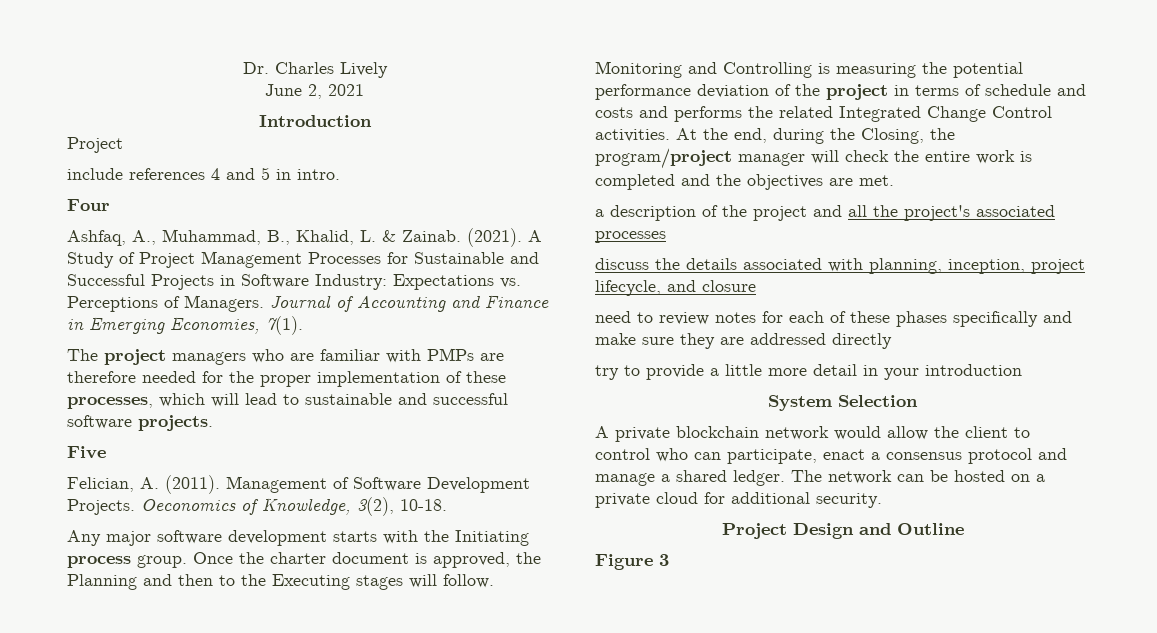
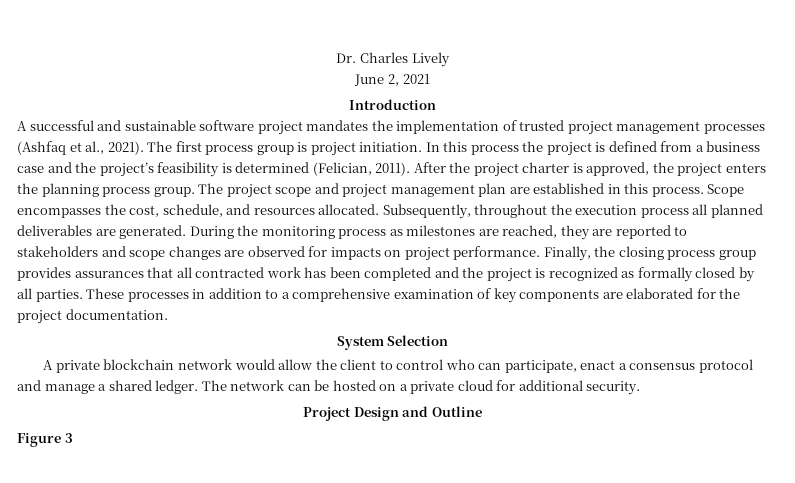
[67,137,123,153] [67,167,340,180] [67,199,110,211] [67,228,542,247] [67,251,539,268] [67,274,521,290] [67,295,549,312] [67,316,303,335] [67,348,504,365] [67,371,506,387] [67,393,508,409] [67,415,213,431] [67,446,106,459] [67,475,530,494] [67,497,447,516] [67,530,529,546] [67,552,541,568] [67,574,494,590] [595,61,1023,78] [595,84,1086,100] [595,106,1052,122] [595,128,955,144] [595,148,1032,169] [595,174,894,190] [595,205,1055,221] [595,231,666,243] [595,258,1085,274] [595,280,756,296] [595,311,1072,327] [595,333,892,349] [595,364,1022,380] Project // include references 4 and 5 in intro. // Four // Ashfaq, A., Muhammad, B., Khalid, L. & Zainab. (2021). A Study of Project Management Processes for Sustainable and Successful Projects in Software Industry: Expectations vs. Perceptions of Managers. Journal of Accounting and Finance in Emerging Economies, 7(1). // The project managers who are familiar with PMPs are therefore needed for the proper implementation of these processes, which will lead to sustainable and successful software projects. // Five // Felician, A. (2011). Management of Software Development Projects. Oeconomics of Knowledge, 3(2), 10-18. // Any major software development starts with the Initiating process group. Once the charter document is approved, the Planning and then to the Executing stages will follow. Monitoring and Controlling is measuring the potential performance deviation of the project in terms of schedule and costs and performs the related Integrated Change Control activities. At the end, during the Closing, the program/project manager will check the entire work is completed and the objectives are met. // a description of the project and all the project's associated processes // discuss the details associated with planning, inception, project lifecycle, and closure // need to review notes for each of these phases specifically and make sure they are addressed directly // try to provide a little more detail in your introduction -> [17,120,765,135] [17,141,761,156] [17,162,766,177] [17,183,745,198] [17,204,763,219] [17,225,688,240] [17,246,756,261] [17,267,755,282] [17,288,741,303] [17,309,168,324] A successful and sustainable software project mandates the implementation of trusted project management processes (Ashfaq et al., 2021). The first process group is project initiation. In this process the project is defined from a business case and the project’s feasibility is determined (Felician, 2011). After the project charter is approved, the project enters the planning process group. The project scope and project management plan are established in this process. Scope encompasses the cost, schedule, and resources allocated. Subsequently, throughout the execution process all planned deliverables are generated. During the monitoring process as milestones are reached, they are reported to stakeholders and scope changes are observed for impacts on project performance. Finally, the closing process group provides assurances that all contracted work has been completed and the project is recognized as formally closed by all parties. These processes in addition to a comprehensive examination of key components are elaborated for the project documentation.

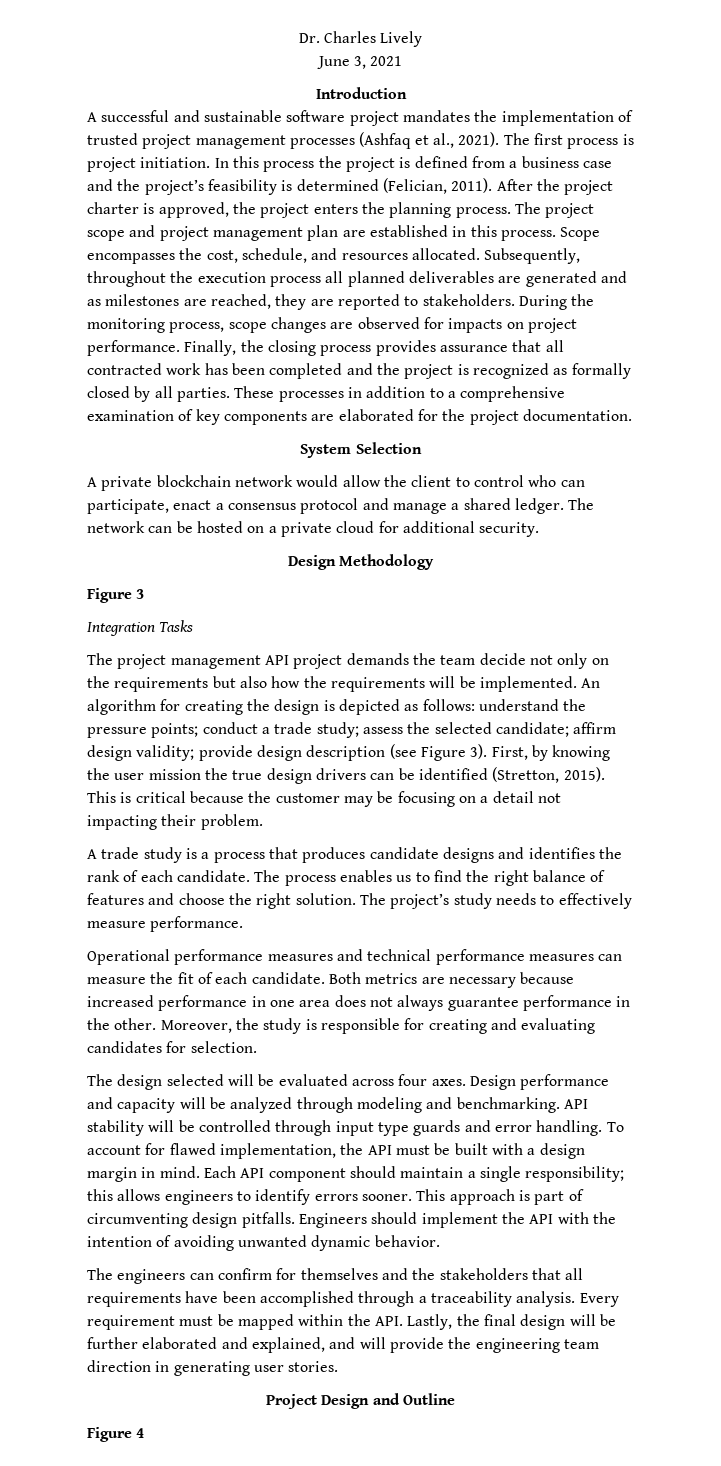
[388,74,399,86] 2, -> [354,56,366,69] 3,
[256,145,294,155] group -> (619, 143) none
[102,187,195,197] process group. -> [455,207,511,218] process.
[119,225,387,239] generated. During the monitoring process -> [525,271,627,287] generated and
[17,246,126,257] stakeholders and -> [422,294,595,310] [87,318,225,333] stakeholders. During the monitoring process,
[718,250,756,260] [17,267,144,281] group provides assurances -> [375,340,508,356] provides assurance
(641, 388) none -> [287,554,435,570] [87,588,145,603] [87,620,194,636] [87,653,609,669] [87,676,601,692] [87,699,587,715] [87,722,617,738] [87,744,611,761] [87,767,605,784] [87,791,561,807] [87,814,263,830] [87,847,622,863] [87,870,606,886] [87,893,632,909] [87,916,244,932] [87,949,623,965] [87,972,575,988] [87,995,631,1011] [87,1018,596,1034] [87,1041,257,1053] [87,1074,610,1090] [87,1097,588,1113] [87,1120,624,1136] [87,1143,585,1159] [87,1166,625,1182] [87,1189,584,1205] [87,1212,616,1228] [87,1235,440,1251] [87,1268,584,1284] [87,1291,619,1307] [87,1314,616,1330] [87,1337,599,1353] [87,1360,339,1376] // Design Methodology // Figure 3 // Integration Tasks // The project management API project demands the team decide not only on the requirements but also how the requirements will be implemented. An algorithm for creating the design is depicted as follows: understand the pressure points; conduct a trade study; assess the selected candidate; affirm design validity; provide design description (see Figure 3). First, by knowing the user mission the true design drivers can be identified (Stretton, 2015). This is critical because the customer may be focusing on a detail not impacting their problem. // A trade study is a process that produces candidate designs and identifies the rank of each candidate. The process enables us to find the right balance of features and choose the right solution. The project’s study needs to effectively measure performance. // Operational performance measures and technical performance measures can measure the fit of each candidate. Both metrics are necessary because increased performance in one area does not always guarantee performance in the other. Moreover, the study is responsible for creating and evaluating candidates for selection. // The design selected will be evaluated across four axes. Design performance and capacity will be analyzed through modeling and benchmarking. API stability will be controlled through input type guards and error handling. To account for flawed implementation, the API must be built with a design margin in mind. Each API component should maintain a single responsibility; this allows engineers to identify errors sooner. This approach is part of circumventing design pitfalls. Engineers should implement the API with the intention of avoiding unwanted dynamic behavior. // The engineers can confirm for themselves and the stakeholders that all requirements have been accomplished through a traceability analysis. Every requirement must be mapped within the API. Lastly, the final design will be further elaborated and explained, and will provide the engineering team direction in generating user stories.
[64,433,73,443] 3 -> [136,1428,145,1438] 4

